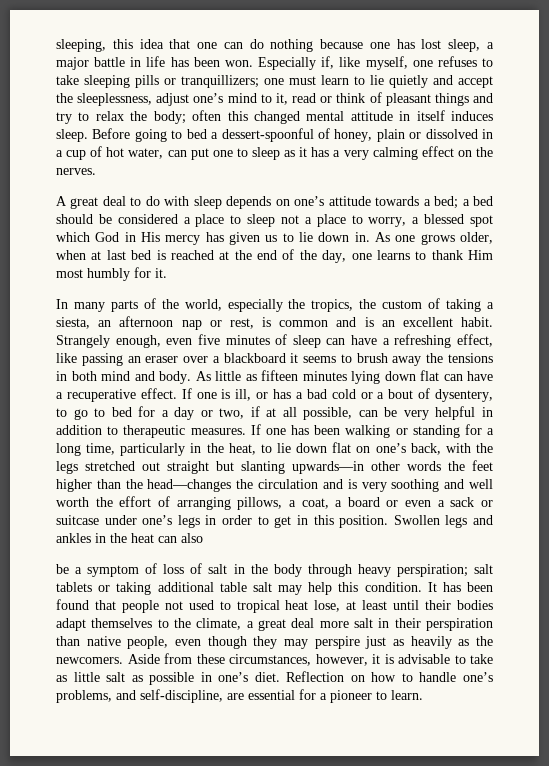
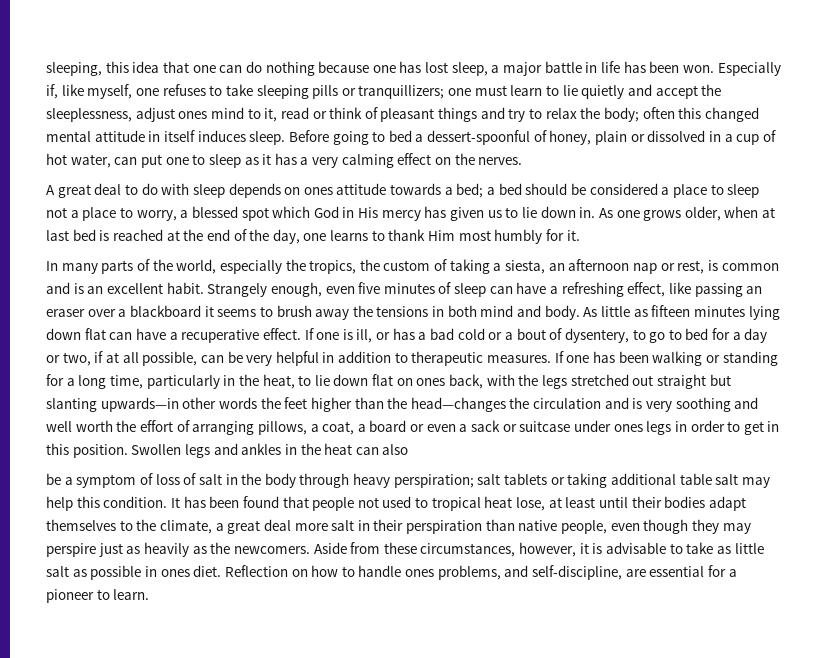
[193,93,224,103] one’s -> [178,111,208,119] ones
[294,196,325,206] one’s -> [303,187,333,195] ones
[375,443,406,453] one’s -> [416,378,446,386] ones
[142,515,173,525] one’s -> [613,424,643,432] ones
[218,672,249,682] one’s -> [160,569,190,577] ones
[463,672,494,682] one’s -> [405,569,435,577] ones

